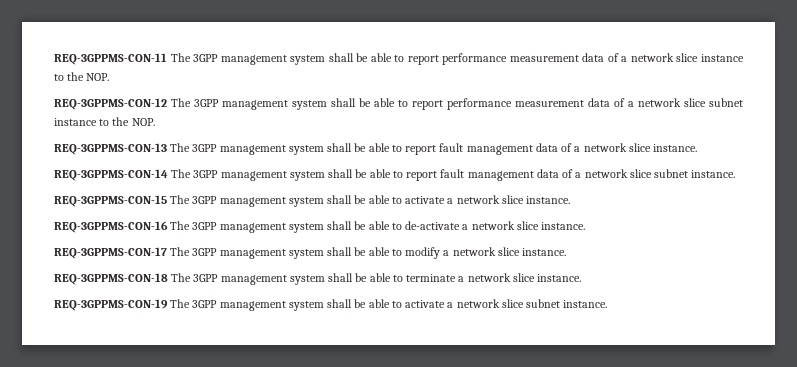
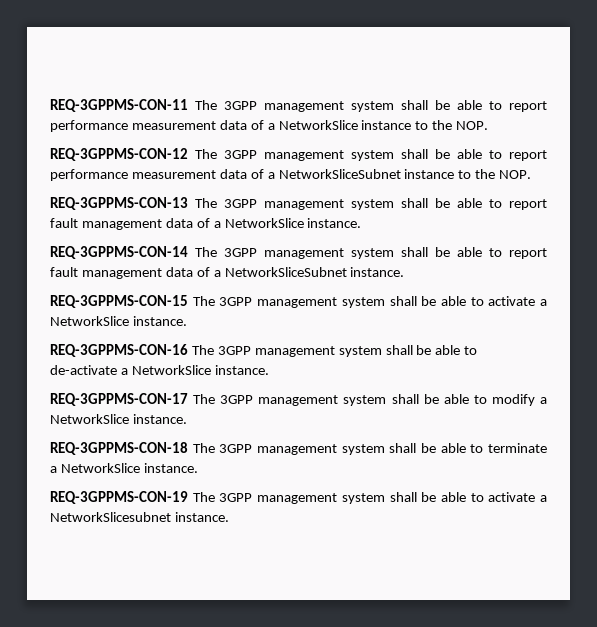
[630,53,699,62] network slice -> [278,120,358,130] NetworkSlice
[638,98,743,107] network slice subnet -> [278,169,401,179] NetworkSliceSubnet
[583,143,651,152] network slice -> [224,218,304,228] NetworkSlice
[584,169,689,178] network slice subnet -> [224,267,347,277] NetworkSliceSubnet
[456,195,524,204] network slice -> [50,316,129,326] NetworkSlice
[471,221,539,230] network slice -> [131,365,211,375] NetworkSlice
[452,247,520,256] network slice -> [50,414,129,424] NetworkSlice
[467,273,535,282] network slice -> [60,463,140,473] NetworkSlice
[456,299,561,308] network slice subnet -> [50,512,171,522] NetworkSlicesubnet

